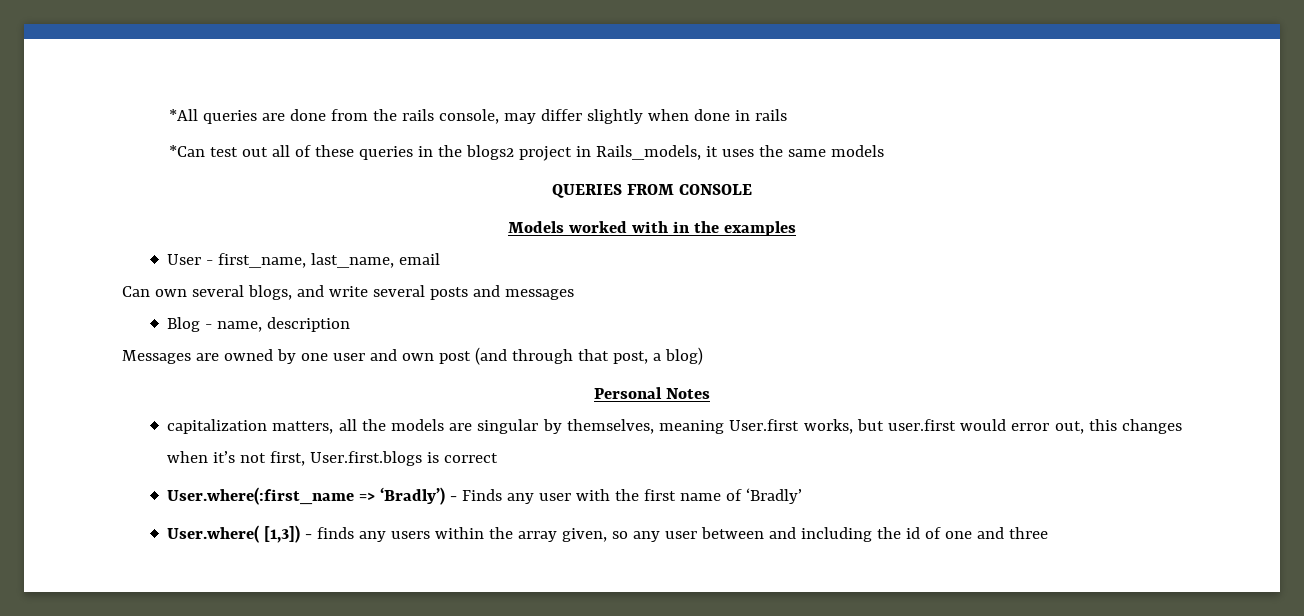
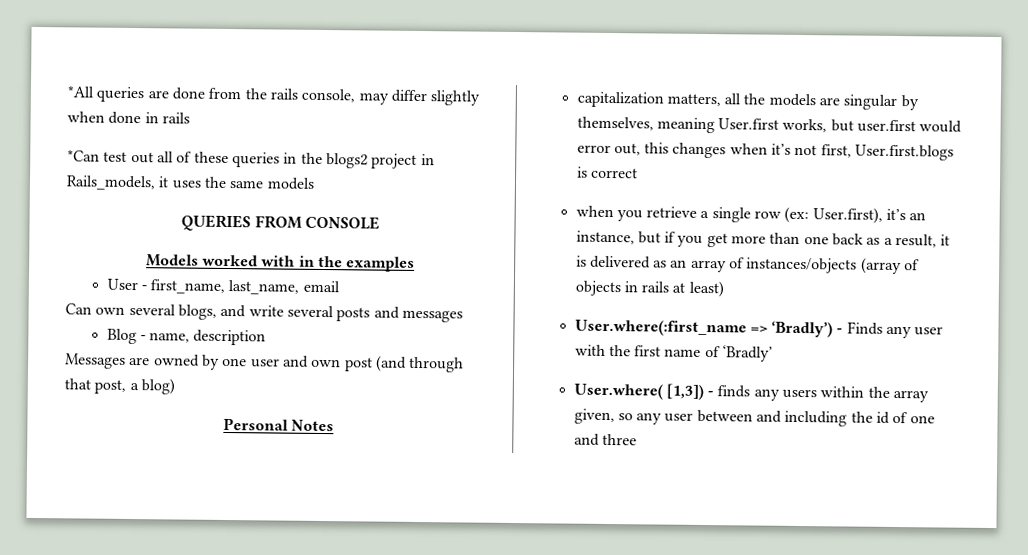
(499, 458) none -> [575,205,927,224] [575,230,951,248] [575,255,921,275] [574,280,724,298] // when you retrieve a single row (ex: User.first), it’s an instance, but if you get more than one back as a result, it is delivered as an array of instances/objects (array of objects in rails at least)

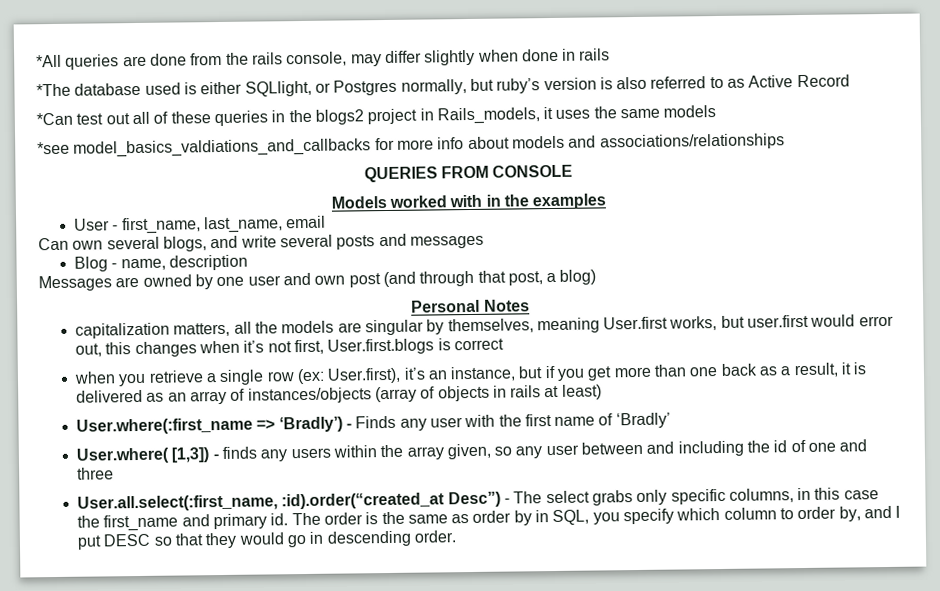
(190, 118) none -> [36,74,850,97] // *The database used is either SQLlight, or Postgres normally, but ruby’s version is also referred to as Active Record
(315, 183) none -> [37,133,785,158] // *see model_basics_valdiations_and_callbacks for more info about models and associations/relationships
(637, 439) none -> [76,487,879,512] [76,505,901,532] [76,530,456,550] // User.all.select(:first_name, :id).order(“created_at Desc”) - The select grabs only specific columns, in this case the first_name and primary id. The order is the same as order by in SQL, you specify which column to order by, and I put DESC so that they would go in descending order.

